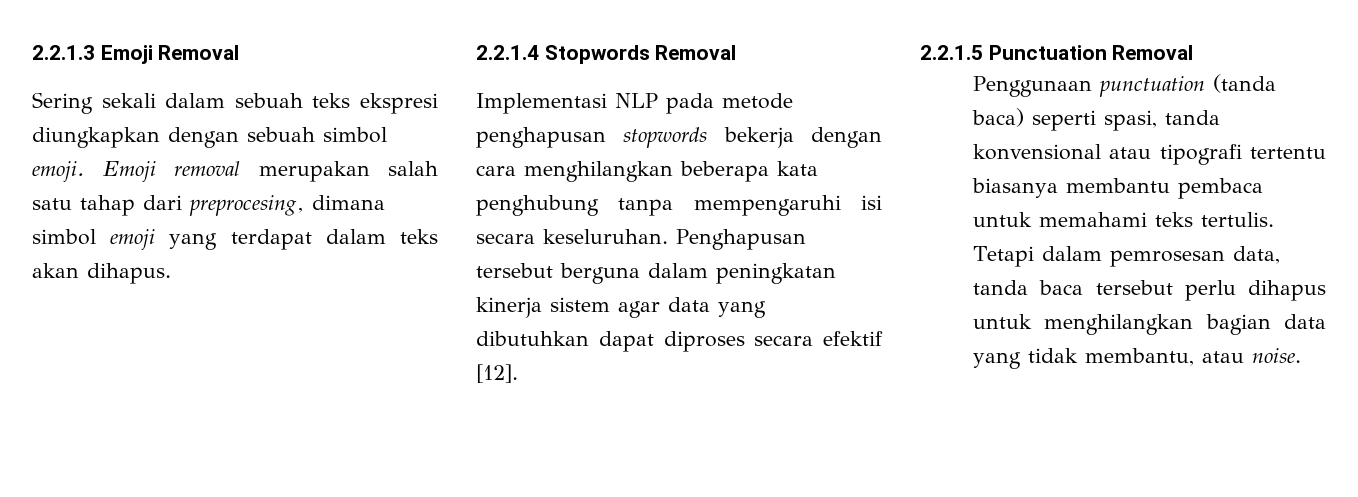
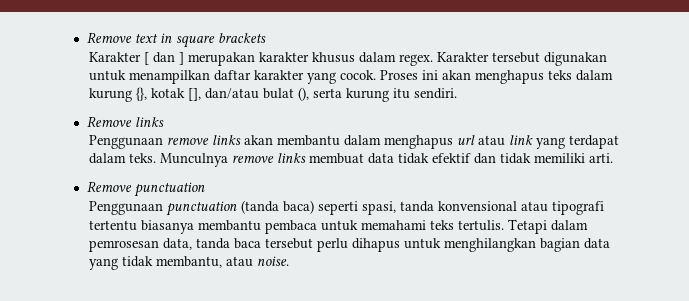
[32,45,240,64] [32,92,438,114] [32,127,387,148] [32,161,438,182] [32,195,385,216] [32,229,438,250] [32,263,171,284] [476,45,737,64] [476,93,793,114] [476,127,882,148] [476,161,818,182] [476,195,882,216] [476,229,806,250] [476,263,836,284] [476,297,766,318] [476,331,883,352] [476,364,518,383] [920,45,1194,60] 2.2.1.3 Emoji Removal // Sering sekali dalam sebuah teks ekspresi diungkapkan dengan sebuah simbol emoji. Emoji removal merupakan salah satu tahap dari preprocesing, dimana simbol emoji yang terdapat dalam teks akan dihapus. // 2.2.1.4 Stopwords Removal // Implementasi NLP pada metode penghapusan stopwords bekerja dengan cara menghilangkan beberapa kata penghubung tanpa mempengaruhi isi secara keseluruhan. Penghapusan tersebut berguna dalam peningkatan kinerja sistem agar data yang dibutuhkan dapat diproses secara efektif [12]. // 2.2.1.5 Punctuation Removal -> [87,32,267,48] [88,52,607,66] [88,70,613,84] [88,87,457,102] [87,116,165,127] [88,135,619,149] [88,153,613,167] [87,181,206,197] Remove text in square brackets // Karakter [ dan ] merupakan karakter khusus dalam regex. Karakter tersebut digunakan untuk menampilkan daftar karakter yang cocok. Proses ini akan menghapus teks dalam kurung {}, kotak [], dan/atau bulat (), serta kurung itu sendiri. // Remove links // Penggunaan remove links akan membantu dalam menghapus url atau link yang terdapat dalam teks. Munculnya remove links membuat data tidak efektif dan tidak memiliki arti. // Remove punctuation

